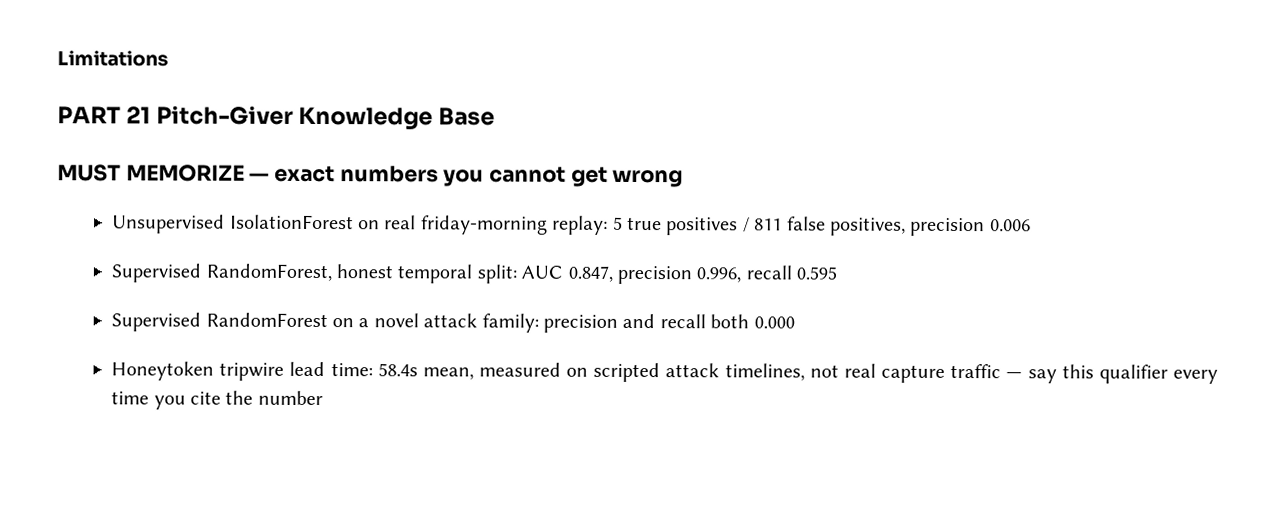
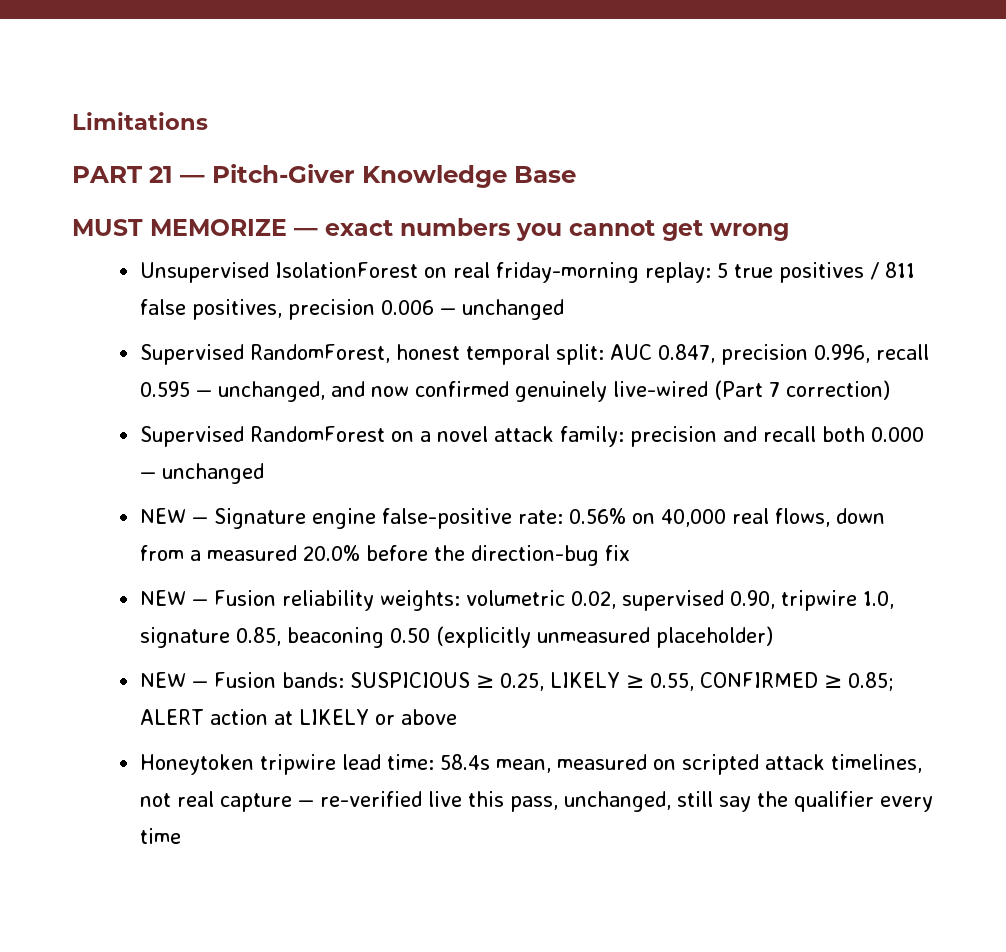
(152, 115) none -> [180,175,205,183] —
(1031, 225) none -> [439,299,564,320] — unchanged
(838, 273) none -> [195,380,890,402] — unchanged, and now confirmed genuinely live-wired (Part 7 correction)
(795, 322) none -> [139,463,264,484] [139,508,885,529] [139,545,630,566] [139,590,894,611] [139,626,773,648] [139,672,894,691] [139,709,457,725] — unchanged // NEW — Signature engine false-positive rate: 0.56% on 40,000 real flows, down from a measured 20.0% before the direction-bug fix // NEW — Fusion reliability weights: volumetric 0.02, supervised 0.90, tripwire 1.0, signature 0.85, beaconing 0.50 (explicitly unmeasured placeholder) // NEW — Fusion bands: SUSPICIOUS ≥ 0.25, LIKELY ≥ 0.55, CONFIRMED ≥ 0.85; ALERT action at LIKELY or above
[950,363,1218,384] [111,390,323,410] traffic — say this qualifier every time you cite the number -> [297,791,933,812] [139,828,181,844] — re-verified live this pass, unchanged, still say the qualifier every time

